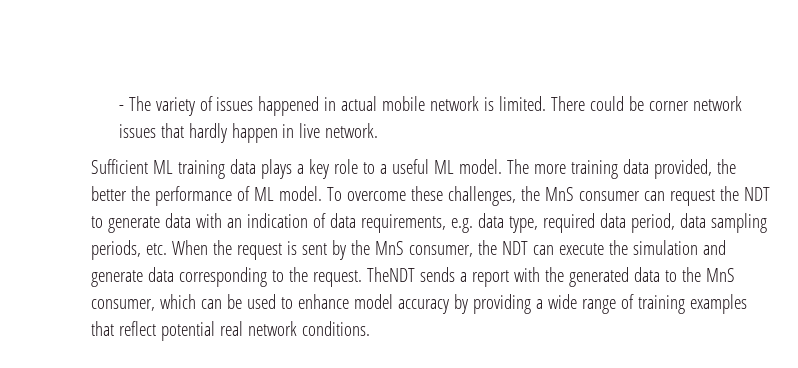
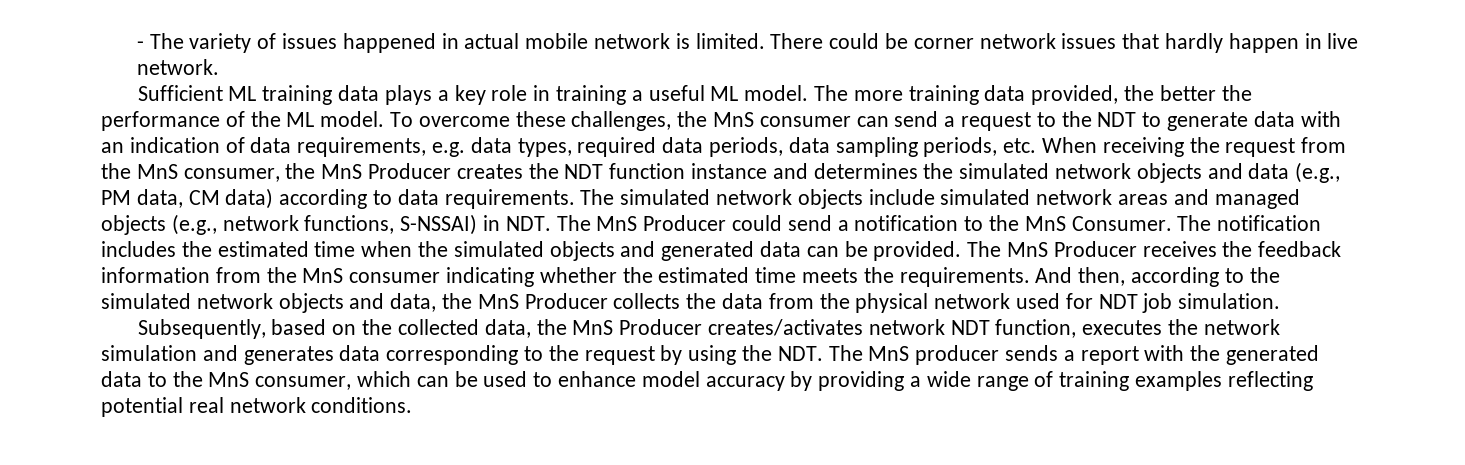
[362,162,375,174] to -> [533,85,626,105] in training
(250, 193) none -> [250,111,281,127] the
[669,189,715,206] request -> [894,111,1056,131] send a request to
[508,216,538,233] type, -> [517,138,572,157] types,
[630,213,675,233] period, -> [709,137,784,157] periods,
[212,240,346,260] the request is sent by -> [1102,137,1347,157] receiving the request from
[501,240,628,255] NDT can execute the -> [321,162,1341,183] [101,188,1300,209] [101,214,1322,235] [101,241,1342,261] [101,267,1280,287] [101,293,1281,313] [137,319,1280,339] MnS Producer creates the NDT function instance and determines the simulated network objects and data (e.g., PM data, CM data) according to data requirements. The simulated network objects include simulated network areas and managed objects (e.g., network functions, S-NSSAI) in NDT. The MnS Producer could send a notification to the MnS Consumer. The notification includes the estimated time when the simulated objects and generated data can be provided. The MnS Producer receives the feedback information from the MnS consumer indicating whether the estimated time meets the requirements. And then, according to the simulated network objects and data, the MnS Producer collects the data from the physical network used for NDT job simulation. // Subsequently, based on the collected data, the MnS Producer creates/activates network NDT function, executes the network
[91,270,143,287] generate -> [243,346,334,365] generates
[312,267,415,287] request. TheNDT -> [584,345,1000,365] request by using the NDT. The MnS producer
[91,321,156,336] that reflect -> [1227,371,1313,391] reflecting

